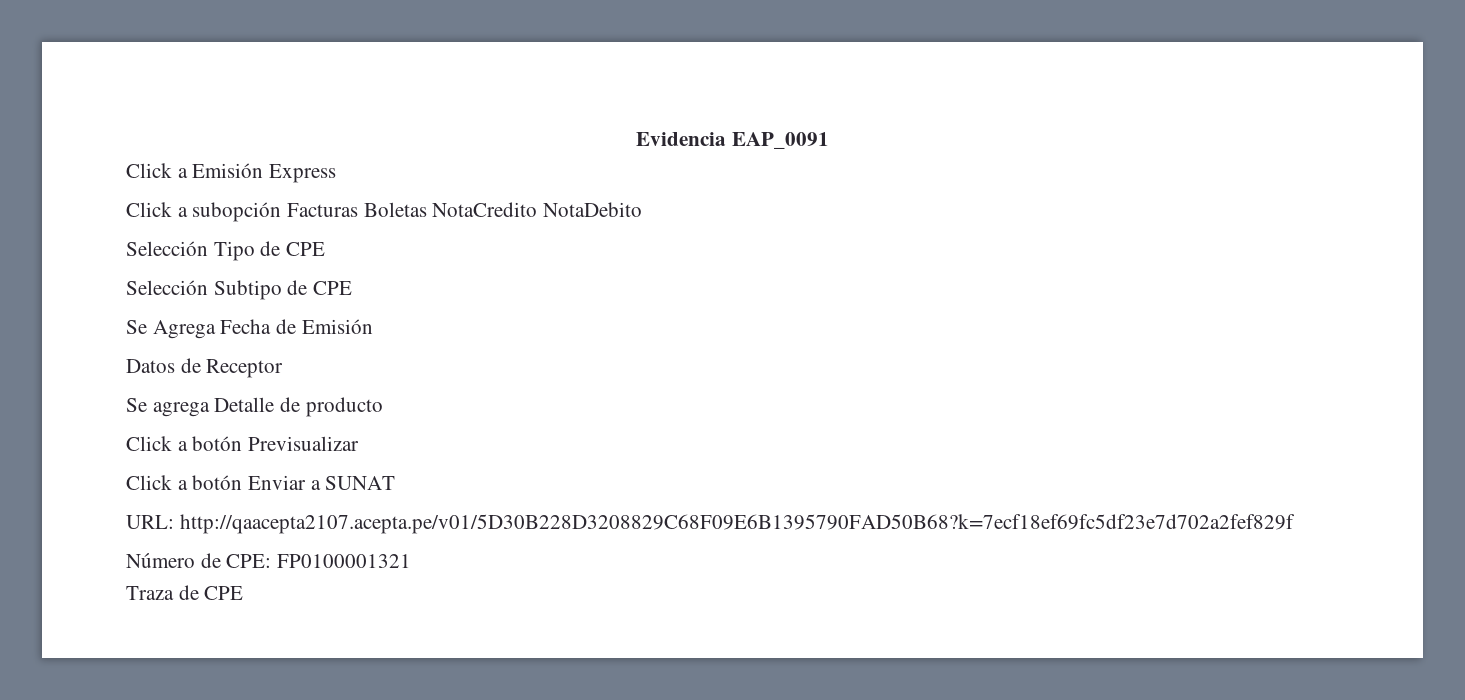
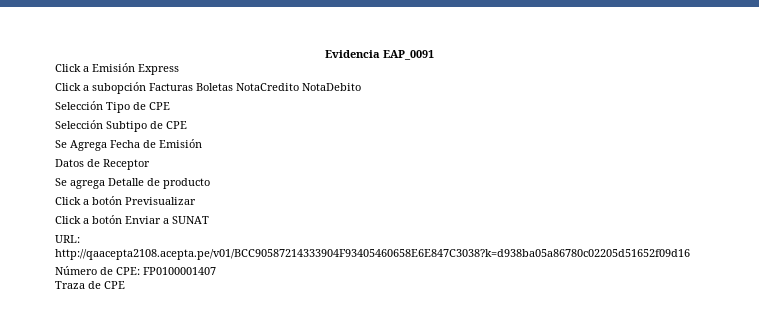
[179,514,1295,534] http://qaacepta2107.acepta.pe/v01/5D30B228D3208829C68F09E6B1395790FAD50B68?k=7ecf18ef69fc5df23e7d702a2fef829f -> [55,249,690,260] http://qaacepta2108.acepta.pe/v01/BCC90587214333904F93405460658E6E847C3038?k=d938ba05a86780c02205d51652f09d16
[277,554,412,568] FP0100001321 -> [143,267,216,275] FP0100001407

